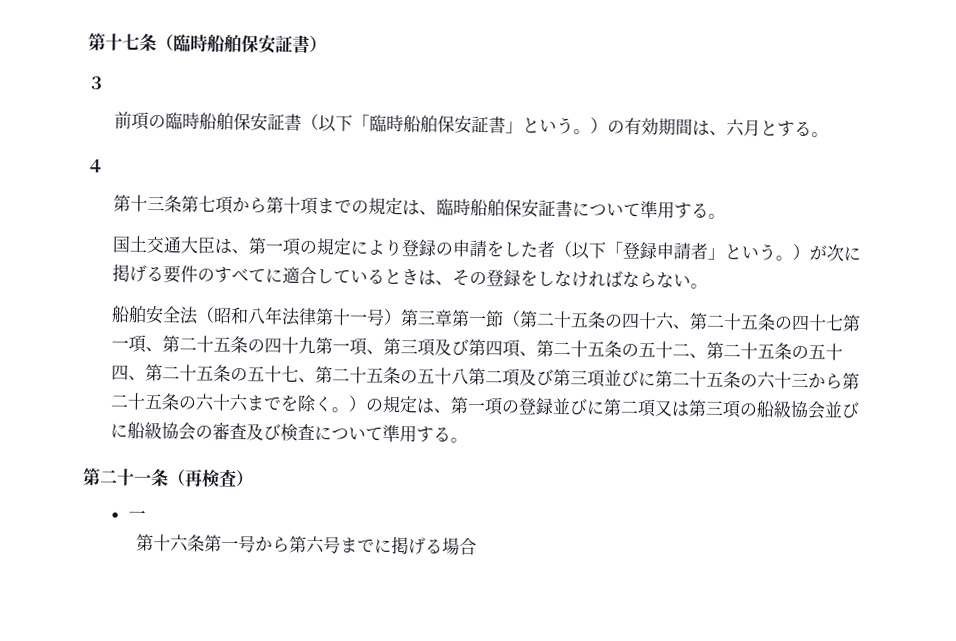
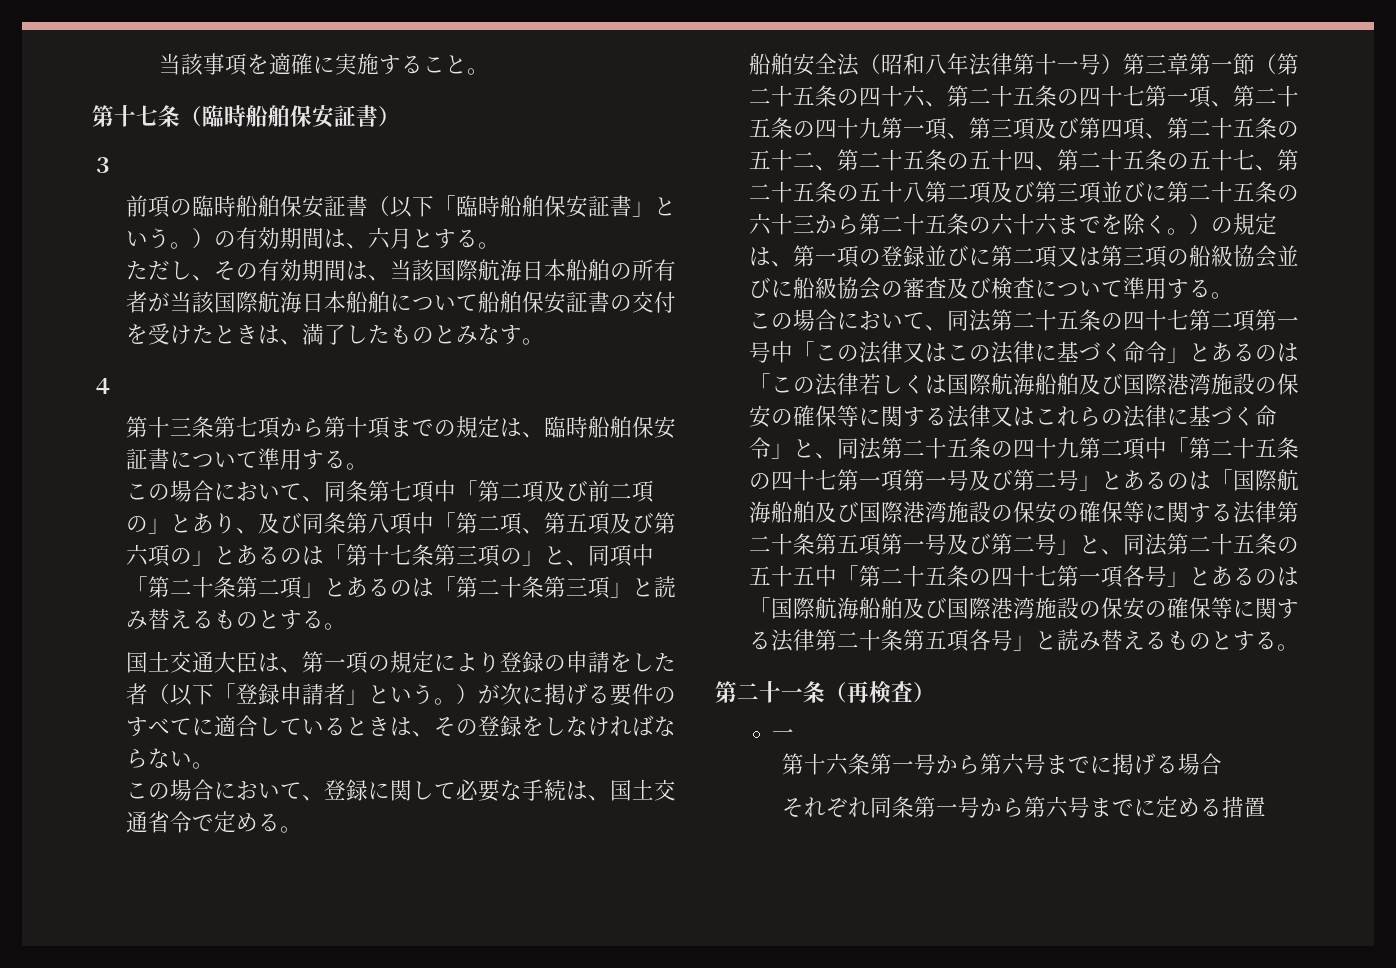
(88, 41) none -> [159,53,490,76] 当該事項を適確に実施すること。 //
(830, 135) none -> [125,259,676,282] [125,291,676,314] [125,323,544,345] // ただし、その有効期間は、当該国際航海日本船舶の所有者が当該国際航海日本船舶について船舶保安証書の交付を受けたときは、満了したものとみなす。
(727, 216) none -> [125,480,654,503] [125,512,676,535] [125,544,654,567] [125,576,676,599] [125,608,346,630] // この場合において、同条第七項中「第二項及び前二項の」とあり、及び同条第八項中「第二項、第五項及び第六項の」とあるのは「第十七条第三項の」と、同項中「第二十条第二項」とあるのは「第二十条第三項」と読み替えるものとする。
(709, 286) none -> [125,779,676,802] [125,811,302,833] // この場合において、登録に関して必要な手続は、国土交通省令で定める。
(469, 440) none -> [748,309,1299,332] [748,341,1299,364] [748,373,1299,396] [748,405,1277,428] [748,437,1299,460] [748,469,1299,492] [748,501,1299,524] [748,533,1299,556] [748,565,1299,588] [748,597,1299,620] [748,629,1299,652] // この場合において、同法第二十五条の四十七第二項第一号中「この法律又はこの法律に基づく命令」とあるのは「この法律若しくは国際航海船舶及び国際港湾施設の保安の確保等に関する法律又はこれらの法律に基づく命令」と、同法第二十五条の四十九第二項中「第二十五条の四十七第一項第一号及び第二号」とあるのは「国際航海船舶及び国際港湾施設の保安の確保等に関する法律第二十条第五項第一号及び第二号」と、同法第二十五条の五十五中「第二十五条の四十七第一項各号」とあるのは「国際航海船舶及び国際港湾施設の保安の確保等に関する法律第二十条第五項各号」と読み替えるものとする。
(478, 546) none -> [782,796,1267,818] // それぞれ同条第一号から第六号までに定める措置

